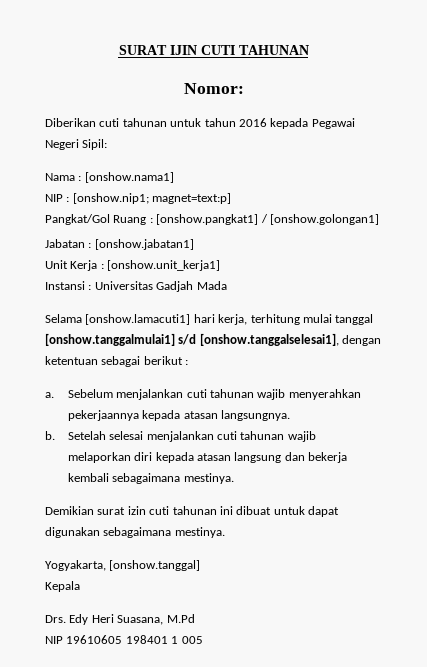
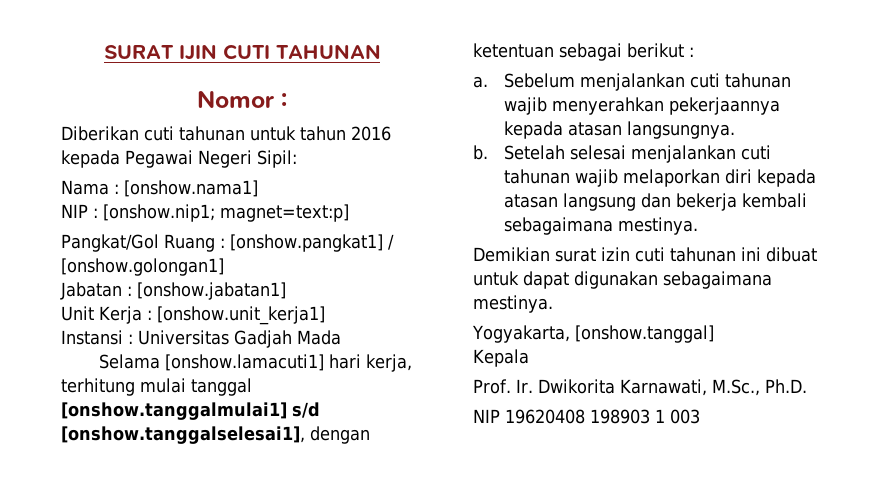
[183,83,244,94] Nomor: -> [197,90,287,108] Nomor :
[45,614,195,625] [45,635,203,644] Drs. Edy Heri Suasana, M.Pd // NIP 19610605 198401 1 005 -> [473,379,807,396] [473,409,700,424] Prof. Ir. Dwikorita Karnawati, M.Sc., Ph.D. // NIP 19620408 198903 1 003

